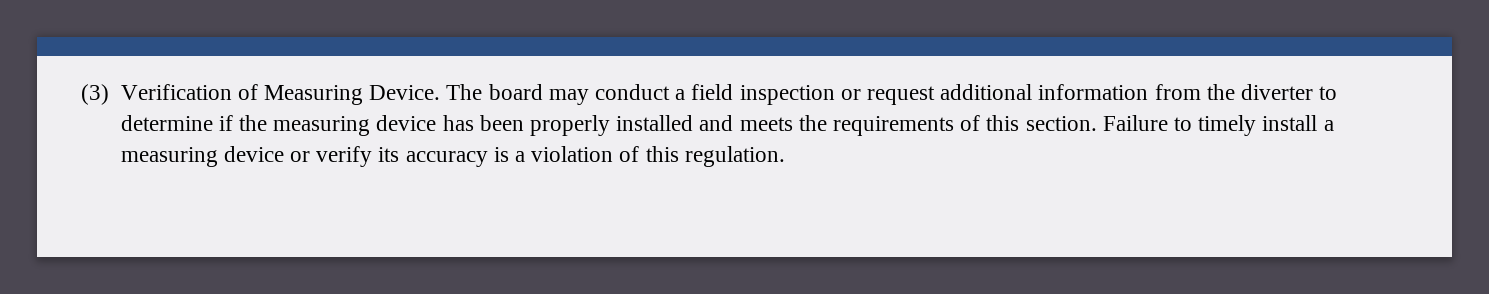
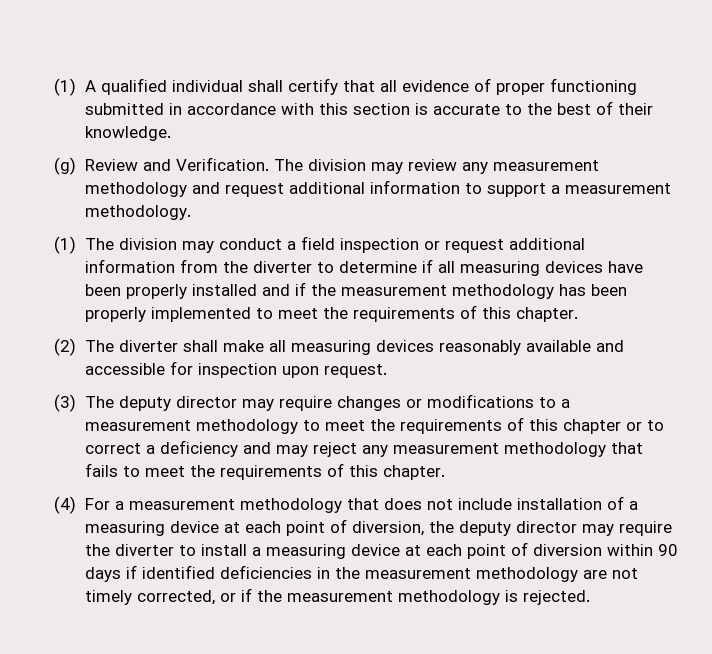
[81,84,543,105] (3) Verification of Measuring Device. The board -> [54,78,637,96] [84,101,653,115] [84,126,171,141] [54,157,599,175] [84,180,671,197] [84,205,191,220] [54,236,177,254] (1) A qualified individual shall certify that all evidence of proper functioning submitted in accordance with this section is accurate to the best of their knowledge. // (g) Review and Verification. The division may review any measurement methodology and request additional information to support a measurement methodology. // (1) The division
[238,115,1334,136] [120,146,785,167] the measuring device has been properly installed and meets the requirements of this section. Failure to timely install a measuring device or verify its accuracy is a violation of this regulation. -> [437,261,643,276] [84,282,627,299] [84,305,578,322] [54,338,624,356] [84,361,387,378] [54,394,570,412] [84,417,664,434] [84,440,643,457] [84,463,445,480] [54,496,638,514] [84,519,672,536] [84,542,678,559] [84,565,638,582] [84,588,590,605] all measuring devices have been properly installed and if the measurement methodology has been properly implemented to meet the requirements of this chapter. // (2) The diverter shall make all measuring devices reasonably available and accessible for inspection upon request. // (3) The deputy director may require changes or modifications to a measurement methodology to meet the requirements of this chapter or to correct a deficiency and may reject any measurement methodology that fails to meet the requirements of this chapter. // (4) For a measurement methodology that does not include installation of a measuring device at each point of diversion, the deputy director may require the diverter to install a measuring device at each point of diversion within 90 days if identified deficiencies in the measurement methodology are not timely corrected, or if the measurement methodology is rejected.

